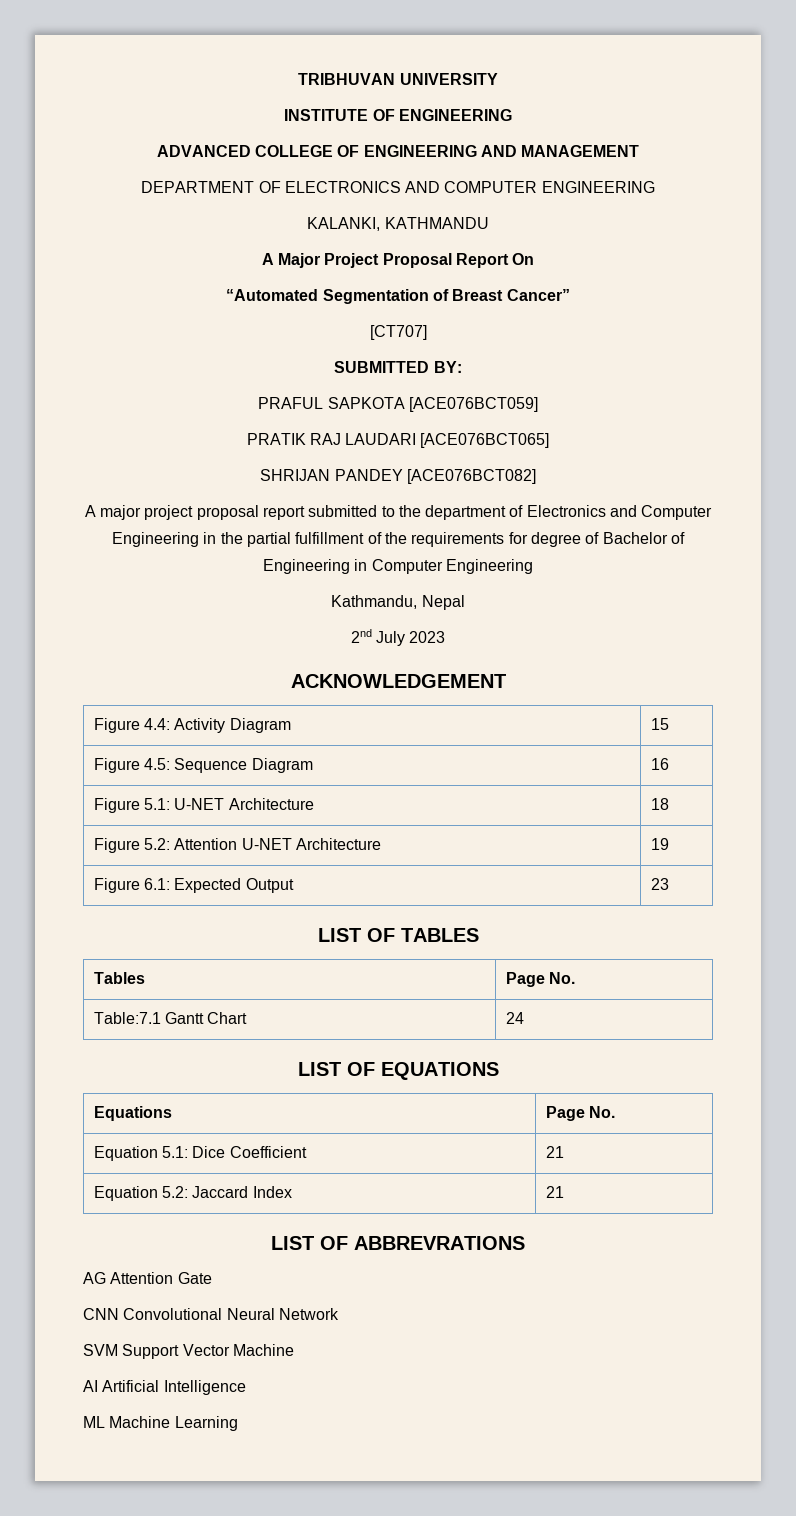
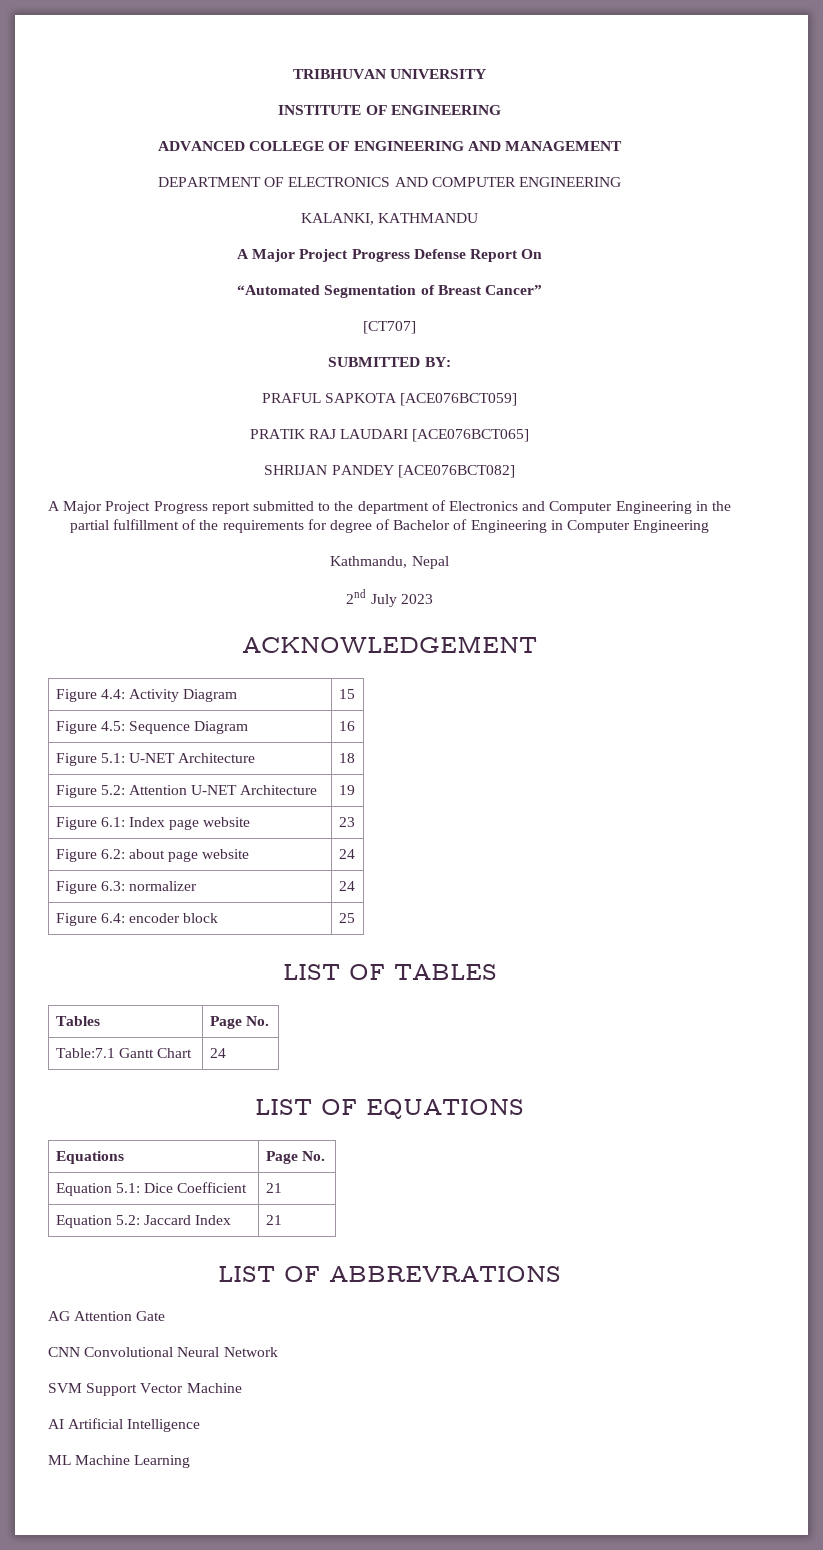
[382,253,452,268] Proposal -> [351,249,466,262] Progress Defense
[99,505,259,520] major project proposal -> [63,501,208,514] Major Project Progress
[174,878,294,893] [650,878,669,890] Expected Output | 23 -> [129,817,251,830] [338,817,355,827] [55,849,250,862] [338,849,355,859] [55,881,198,894] [338,881,355,891] [55,913,219,926] [338,913,355,923] Index page website | 23 // Figure 6.2: about page website | 24 // Figure 6.3: normalizer | 24 // Figure 6.4: encoder block | 25

